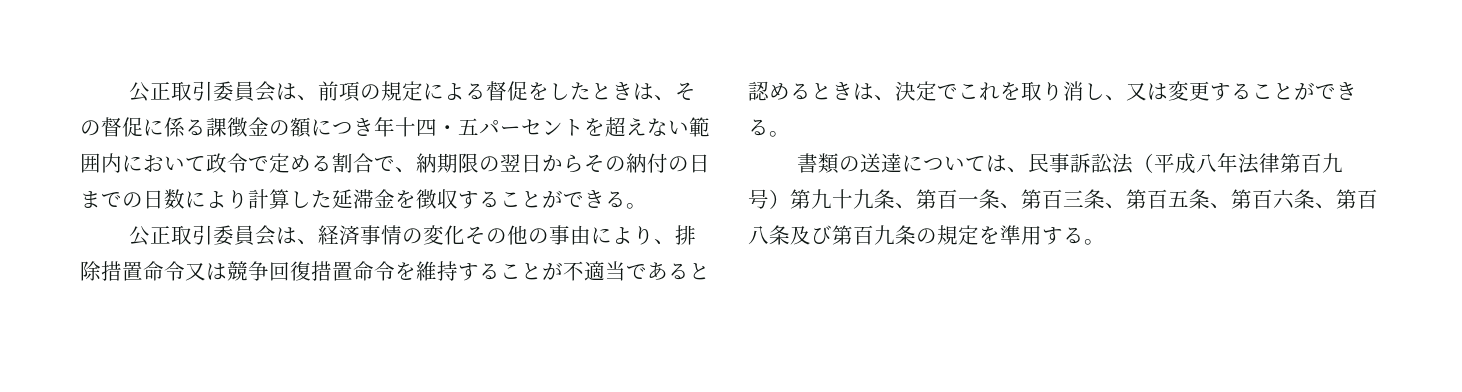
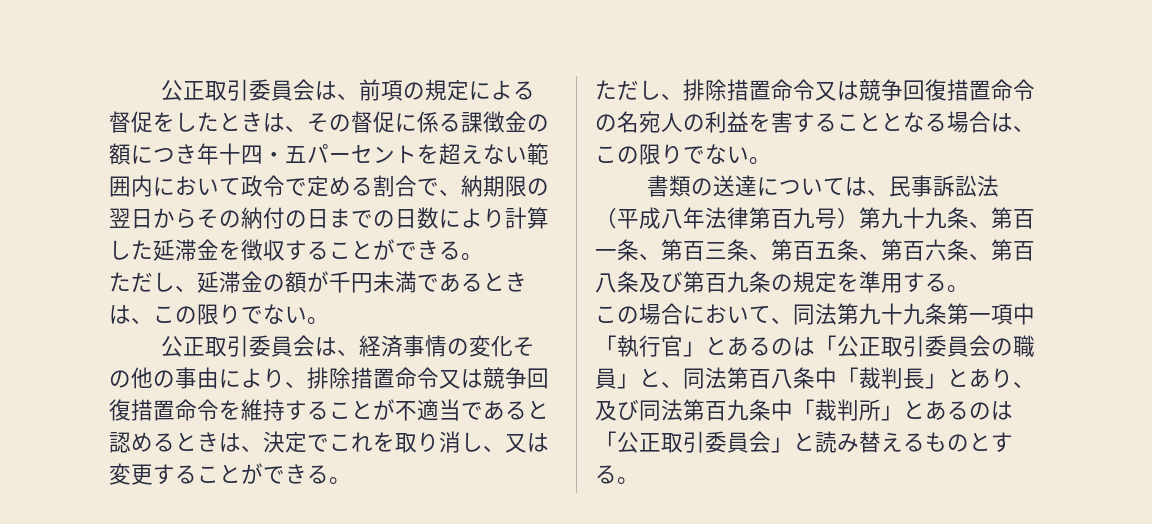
(647, 206) none -> [109,271,527,293] [109,304,329,325] // ただし、延滞金の額が千円未満であるときは、この限りでない。
(790, 134) none -> [595,79,1035,101] [595,111,1035,133] [595,144,771,165] // ただし、排除措置命令又は競争回復措置命令の名宛人の利益を害することとなる場合は、この限りでない。
(1105, 242) none -> [595,303,1035,325] [595,335,1035,357] [595,367,1035,389] [595,399,1013,421] [595,431,1013,453] [595,465,639,485] // この場合において、同法第九十九条第一項中「執行官」とあるのは「公正取引委員会の職員」と、同法第百八条中「裁判長」とあり、及び同法第百九条中「裁判所」とあるのは「公正取引委員会」と読み替えるものとする。

